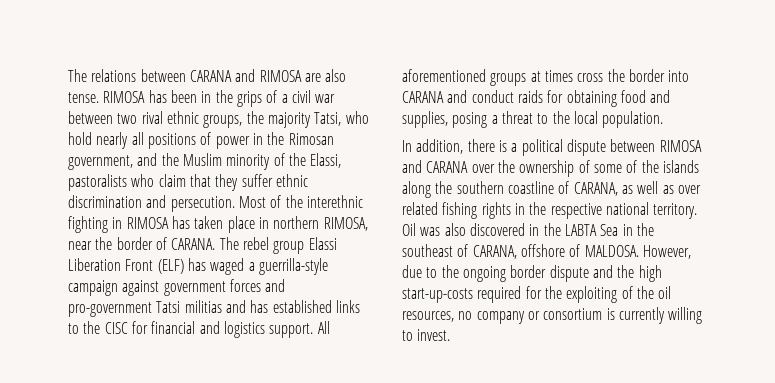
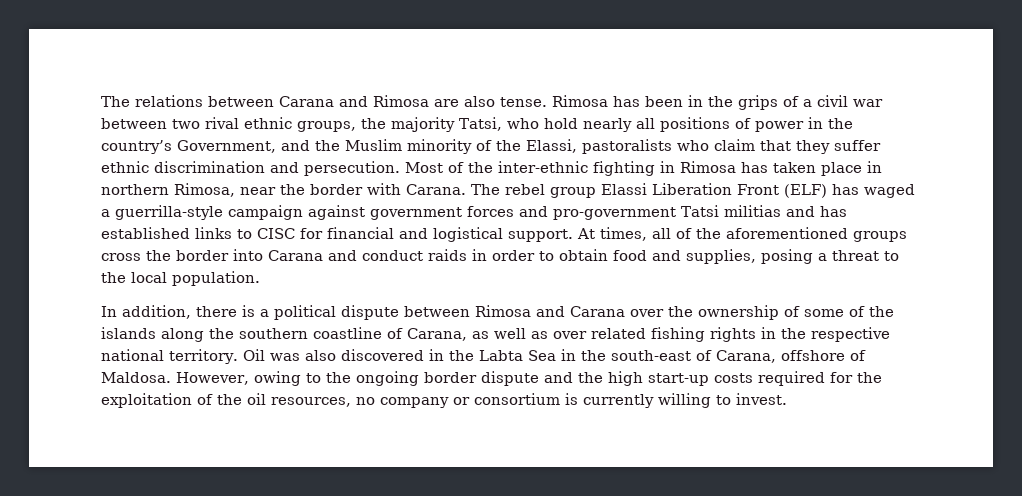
[189,69,302,82] CARANA and RIMOSA -> [279,95,429,107] Carana and Rimosa
[103,91,146,103] RIMOSA -> [552,95,608,107] Rimosa
[288,133,334,145] [68,155,133,170] Rimosan government, -> [101,140,276,154] country’s Government,
[306,195,363,208] interethnic -> [498,161,588,173] inter-ethnic
[126,217,169,229] RIMOSA -> [680,161,736,173] Rimosa
[323,217,368,231] RIMOSA, -> [174,183,235,197] Rimosa,
[155,237,216,250] of CARANA. -> [367,183,466,195] with Carana.
[83,321,101,334] the -> (252, 234) none
[223,321,330,338] [402,69,573,86] logistics support. All aforementioned groups at times -> [433,227,907,242] logistical support. At times, all of the aforementioned groups
[402,91,444,103] CARANA -> [268,250,323,261] Carana
[547,90,617,107] for obtaining -> [472,249,608,261] in order to obtain
[659,140,702,152] [402,160,469,173] RIMOSA and CARANA -> [475,305,625,317] Rimosa and Carana
[573,182,618,196] CARANA, -> [407,328,467,341] Carana,
[564,224,597,236] LABTA -> [478,350,523,361] Labta
[402,244,691,259] [402,265,422,278] southeast of CARANA, offshore of MALDOSA. However, due -> [610,350,866,363] [101,371,301,386] south-east of Carana, offshore of Maldosa. However, owing
[402,288,473,303] start-up-costs -> [647,373,753,386] start-up costs
[566,286,618,303] exploiting -> [101,393,192,408] exploitation

